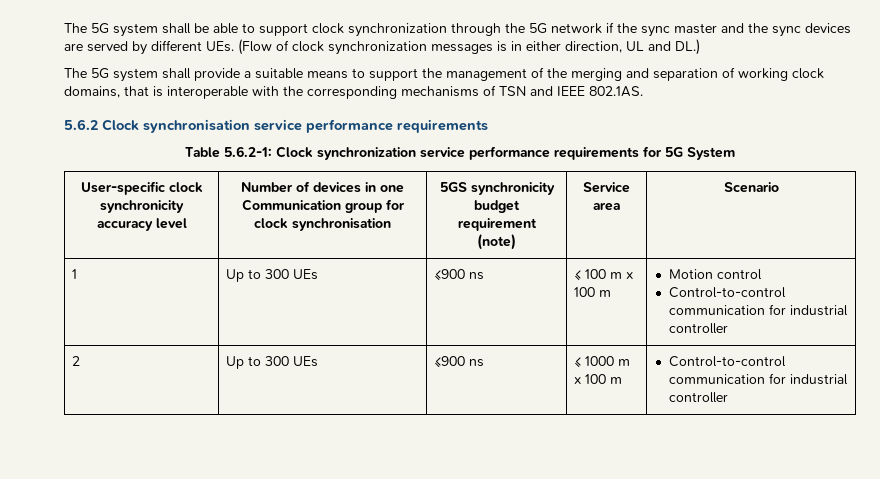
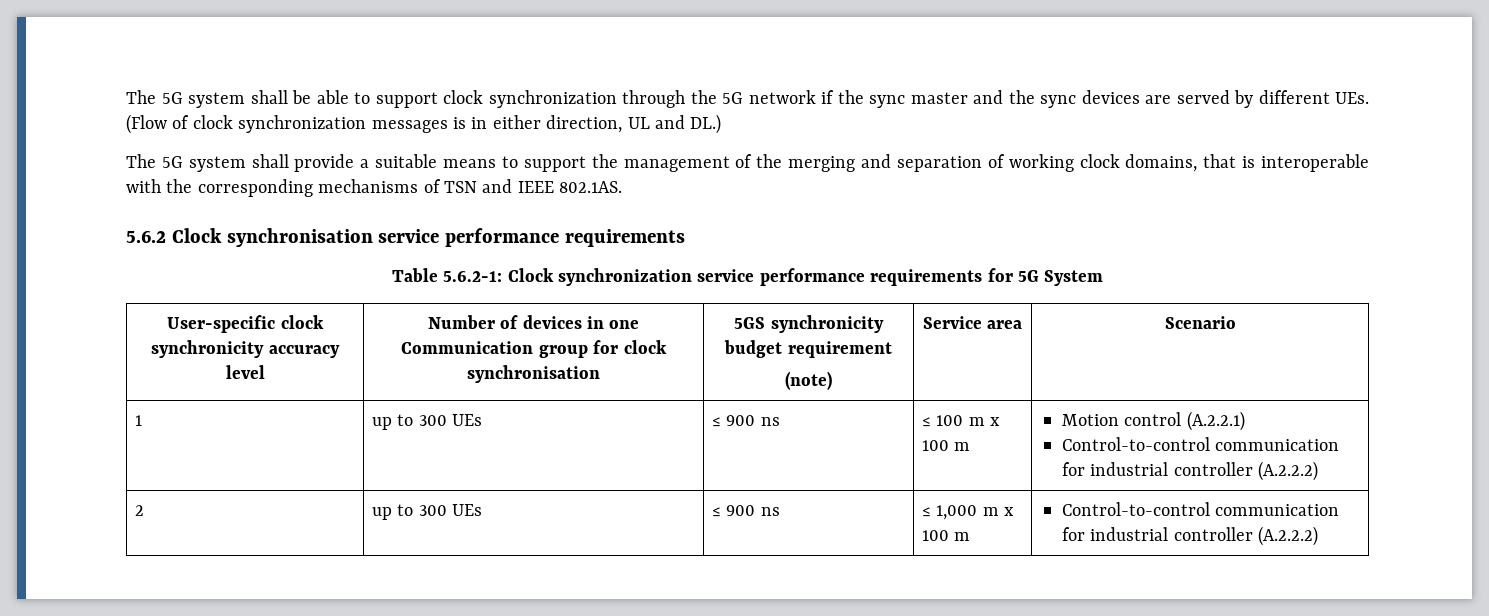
[225,269,318,282] [433,269,465,281] Up to 300 UEs | ≤900 -> [372,414,483,430] [712,415,756,427] up to 300 UEs | ≤ 900
[669,287,787,298] [669,304,849,316] [669,323,729,334] // Control-to-control communication for industrial controller -> [1186,411,1245,431] [1062,437,1340,451] [1062,461,1319,481] (A.2.2.1) // Control-to-control communication for industrial controller (A.2.2.2)
[225,356,318,369] [433,356,484,368] [573,356,614,368] Up to 300 UEs | ≤900 ns | ≤ 1000 -> [372,504,483,520] [712,505,780,517] [922,505,978,520] up to 300 UEs | ≤ 900 ns | ≤ 1,000
(729, 397) none -> [1258,526,1319,546] (A.2.2.2)

